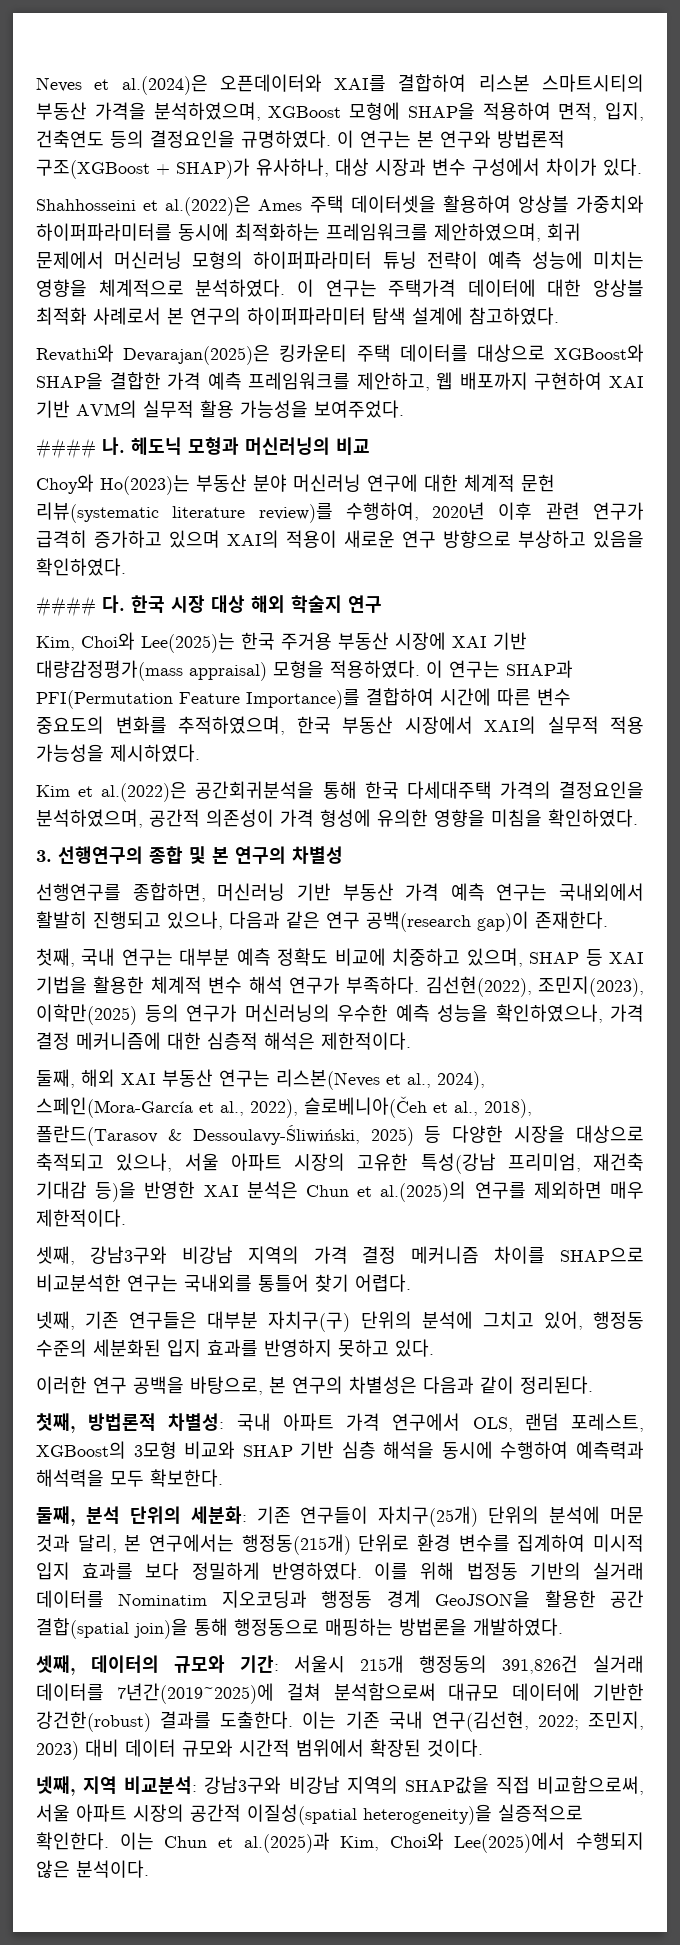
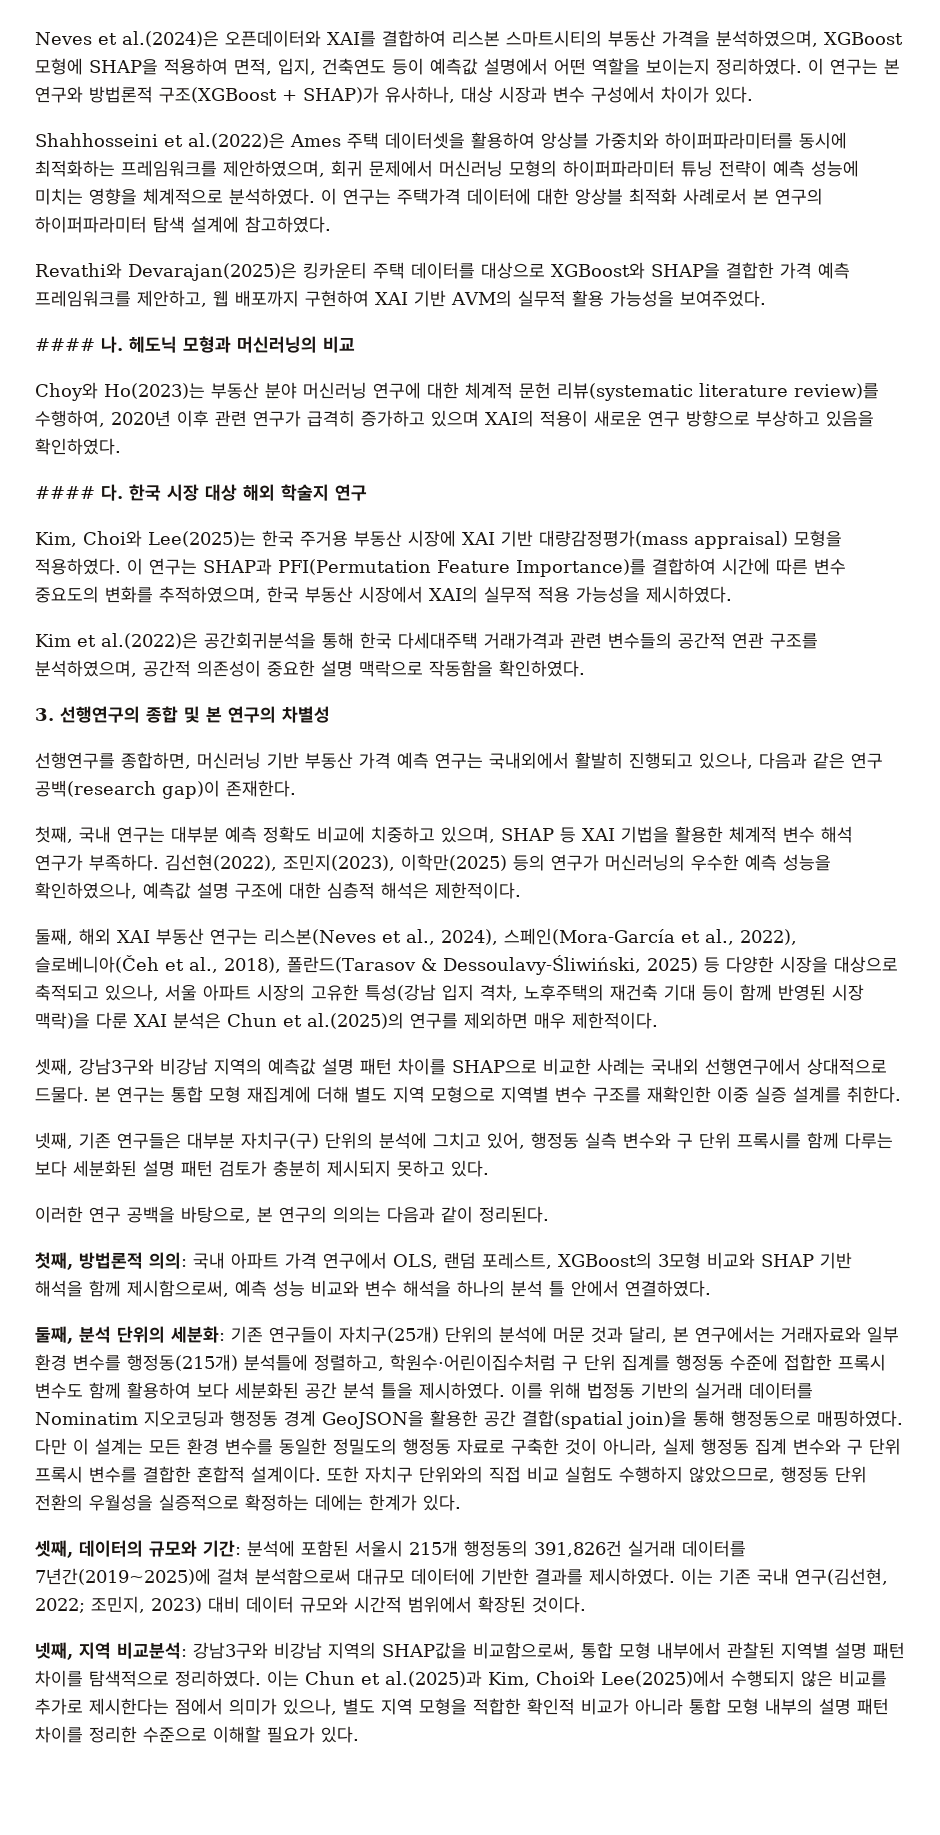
[110,130,331,148] 등의 결정요인을 규명하였다. -> [392,58,802,75] 등이 예측값 설명에서 어떤 역할을 보이는지 정리하였다.
[499,781,644,799] [36,809,542,828] 가격의 결정요인을 분석하였으며, 공간적 의존성이 가격 형성에 유의한 영향을 미침을 -> [484,632,818,649] [35,660,493,677] 거래가격과 관련 변수들의 공간적 연관 구조를 분석하였으며, 공간적 의존성이 중요한 설명 맥락으로 작동함을
[610,1004,644,1022] [36,1032,161,1050] 가격 결정 메커니즘에 -> [143,882,283,899] 예측값 설명 구조에
[507,1153,644,1172] [36,1181,196,1202] 프리미엄, 재건축 기대감 등)을 반영한 -> [442,984,864,1001] [35,1012,128,1029] 입지 격차, 노후주택의 재건축 기대 등이 함께 반영된 시장 맥락)을 다룬
[313,1246,644,1264] [36,1274,411,1292] 가격 결정 메커니즘 차이를 SHAP으로 비교분석한 연구는 국내외를 통틀어 찾기 어렵다. -> [268,1058,887,1075] [35,1086,901,1103] 예측값 설명 패턴 차이를 SHAP으로 비교한 사례는 국내외 선행연구에서 상대적으로 드물다. 본 연구는 통합 모형 재집계에 더해 별도 지역 모형으로 지역별 변수 구조를 재확인한 이중 실증 설계를 취한다.
[36,1339,332,1357] 수준의 세분화된 입지 효과를 반영하지 -> [585,1132,893,1149] [35,1160,391,1177] 실측 변수와 구 단위 프록시를 함께 다루는 보다 세분화된 설명 패턴 검토가 충분히 제시되지
[349,1376,417,1394] 차별성은 -> [333,1206,381,1223] 의의는
[168,1413,225,1431] 차별성: -> [149,1252,187,1269] 의의:
[341,1441,644,1459] [36,1469,223,1487] 심층 해석을 동시에 수행하여 예측력과 해석력을 모두 확보한다. -> [35,1280,711,1297] 해석을 함께 제시함으로써, 예측 성능 비교와 변수 해석을 하나의 분석 틀 안에서 연결하였다.
[241,1534,644,1555] [36,1562,362,1580] 행정동(215개) 단위로 환경 변수를 집계하여 미시적 입지 효과를 보다 정밀하게 반영하였다. -> [781,1326,899,1343] [35,1354,886,1371] [35,1382,505,1399] 거래자료와 일부 환경 변수를 행정동(215개) 분석틀에 정렬하고, 학원수·어린이집수처럼 구 단위 집계를 행정동 수준에 접합한 프록시 변수도 함께 활용하여 보다 세분화된 공간 분석 틀을 제시하였다.
[325,1618,563,1636] 매핑하는 방법론을 개발하였다. -> [817,1410,903,1427] [35,1438,901,1455] [35,1466,867,1483] [35,1494,461,1511] 매핑하였다. 다만 이 설계는 모든 환경 변수를 동일한 정밀도의 행정동 자료로 구축한 것이 아니라, 실제 행정동 집계 변수와 구 단위 프록시 변수를 결합한 혼합적 설계이다. 또한 자치구 단위와의 직접 비교 실험도 수행하지 않았으므로, 행정동 단위 전환의 우월성을 실증적으로 확정하는 데에는 한계가 있다.
(279, 1664) none -> [247,1540,349,1557] 분석에 포함된
[36,1711,294,1732] 강건한(robust) 결과를 도출한다. -> [535,1568,675,1585] 결과를 제시하였다.
[495,1776,644,1795] [36,1804,583,1825] [36,1832,109,1850] 직접 비교함으로써, 서울 아파트 시장의 공간적 이질성(spatial heterogeneity)을 실증적으로 확인한다. -> [473,1642,905,1659] [35,1670,261,1687] 비교함으로써, 통합 모형 내부에서 관찰된 지역별 설명 패턴 차이를 탐색적으로 정리하였다.
[76,1860,149,1878] 분석이다. -> [839,1670,887,1687] [35,1698,889,1715] [35,1726,359,1743] 비교를 추가로 제시한다는 점에서 의미가 있으나, 별도 지역 모형을 적합한 확인적 비교가 아니라 통합 모형 내부의 설명 패턴 차이를 정리한 수준으로 이해할 필요가 있다.

